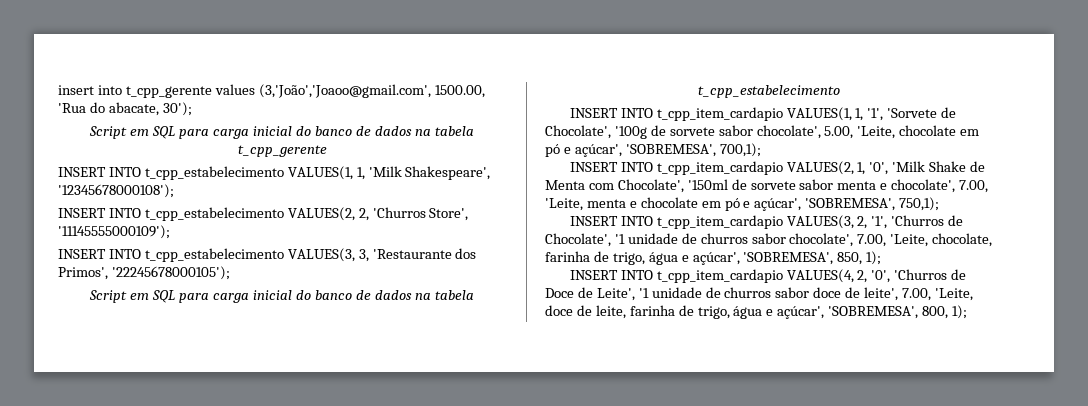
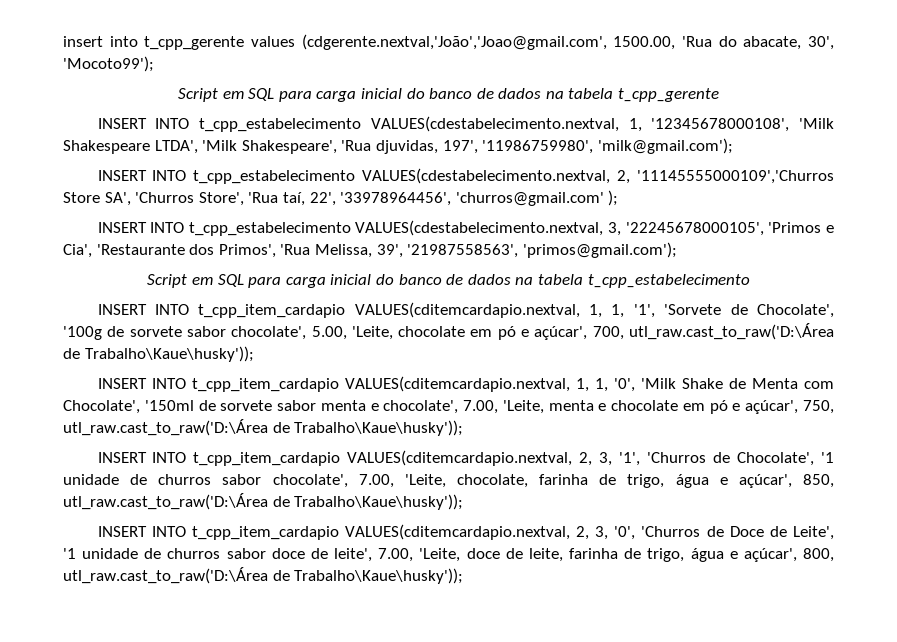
[258,84,431,98] (3,'João','Joaoo@gmail.com', -> [301,34,607,50] (cdgerente.nextval,'João','Joao@gmail.com',
[162,102,192,116] 30'); -> [807,36,834,50] [63,56,154,72] 30', 'Mocoto99');
[287,166,491,180] [58,184,174,198] [58,207,469,221] [58,225,170,239] [58,248,477,262] [58,266,230,280] VALUES(1, 1, 'Milk Shakespeare', '12345678000108'); // INSERT INTO t_cpp_estabelecimento VALUES(2, 2, 'Churros Store', '11145555000109'); // INSERT INTO t_cpp_estabelecimento VALUES(3, 3, 'Restaurante dos Primos', '22245678000105'); -> [370,116,835,132] [63,138,733,154] [97,168,834,184] [63,190,619,206] [97,220,834,236] [63,242,677,258] VALUES(cdestabelecimento.nextval, 1, '12345678000108', 'Milk Shakespeare LTDA', 'Milk Shakespeare', 'Rua djuvidas, 197', '11986759980', 'milk@gmail.com'); // INSERT INTO t_cpp_estabelecimento VALUES(cdestabelecimento.nextval, 2, '11145555000109','Churros Store SA', 'Churros Store', 'Rua taí, 22', '33978964456', 'churros@gmail.com' ); // INSERT INTO t_cpp_estabelecimento VALUES(cdestabelecimento.nextval, 3, '22245678000105', 'Primos e Cia', 'Restaurante dos Primos', 'Rua Melissa, 39', '21987558563', 'primos@gmail.com');
[786,107,852,121] VALUES(1, -> [354,302,603,318] VALUES(cditemcardapio.nextval, 1,
[625,143,761,157] [569,161,854,175] 'SOBREMESA', 700,1); // INSERT INTO t_cpp_item_cardapio VALUES(2, -> [592,323,834,340] [63,346,254,362] [97,376,589,392] 700, utl_raw.cast_to_raw('D:\Área de Trabalho\Kaue\husky')); // INSERT INTO t_cpp_item_cardapio VALUES(cditemcardapio.nextval, 1,
[805,197,940,211] [569,215,868,229] 'SOBREMESA', 750,1); // INSERT INTO t_cpp_item_cardapio VALUES(3, 2, -> [802,400,834,414] [63,419,464,436] [97,450,613,466] 750, utl_raw.cast_to_raw('D:\Área de Trabalho\Kaue\husky')); // INSERT INTO t_cpp_item_cardapio VALUES(cditemcardapio.nextval, 2, 3,
[743,251,882,265] [569,269,868,283] 'SOBREMESA', 850, 1); // INSERT INTO t_cpp_item_cardapio VALUES(4, 2, -> [802,474,834,488] [63,493,464,510] [97,524,609,540] 850, utl_raw.cast_to_raw('D:\Área de Trabalho\Kaue\husky')); // INSERT INTO t_cpp_item_cardapio VALUES(cditemcardapio.nextval, 2, 3,
[828,305,968,319] 'SOBREMESA', 800, 1); -> [802,548,834,562] [63,567,464,584] 800, utl_raw.cast_to_raw('D:\Área de Trabalho\Kaue\husky'));

